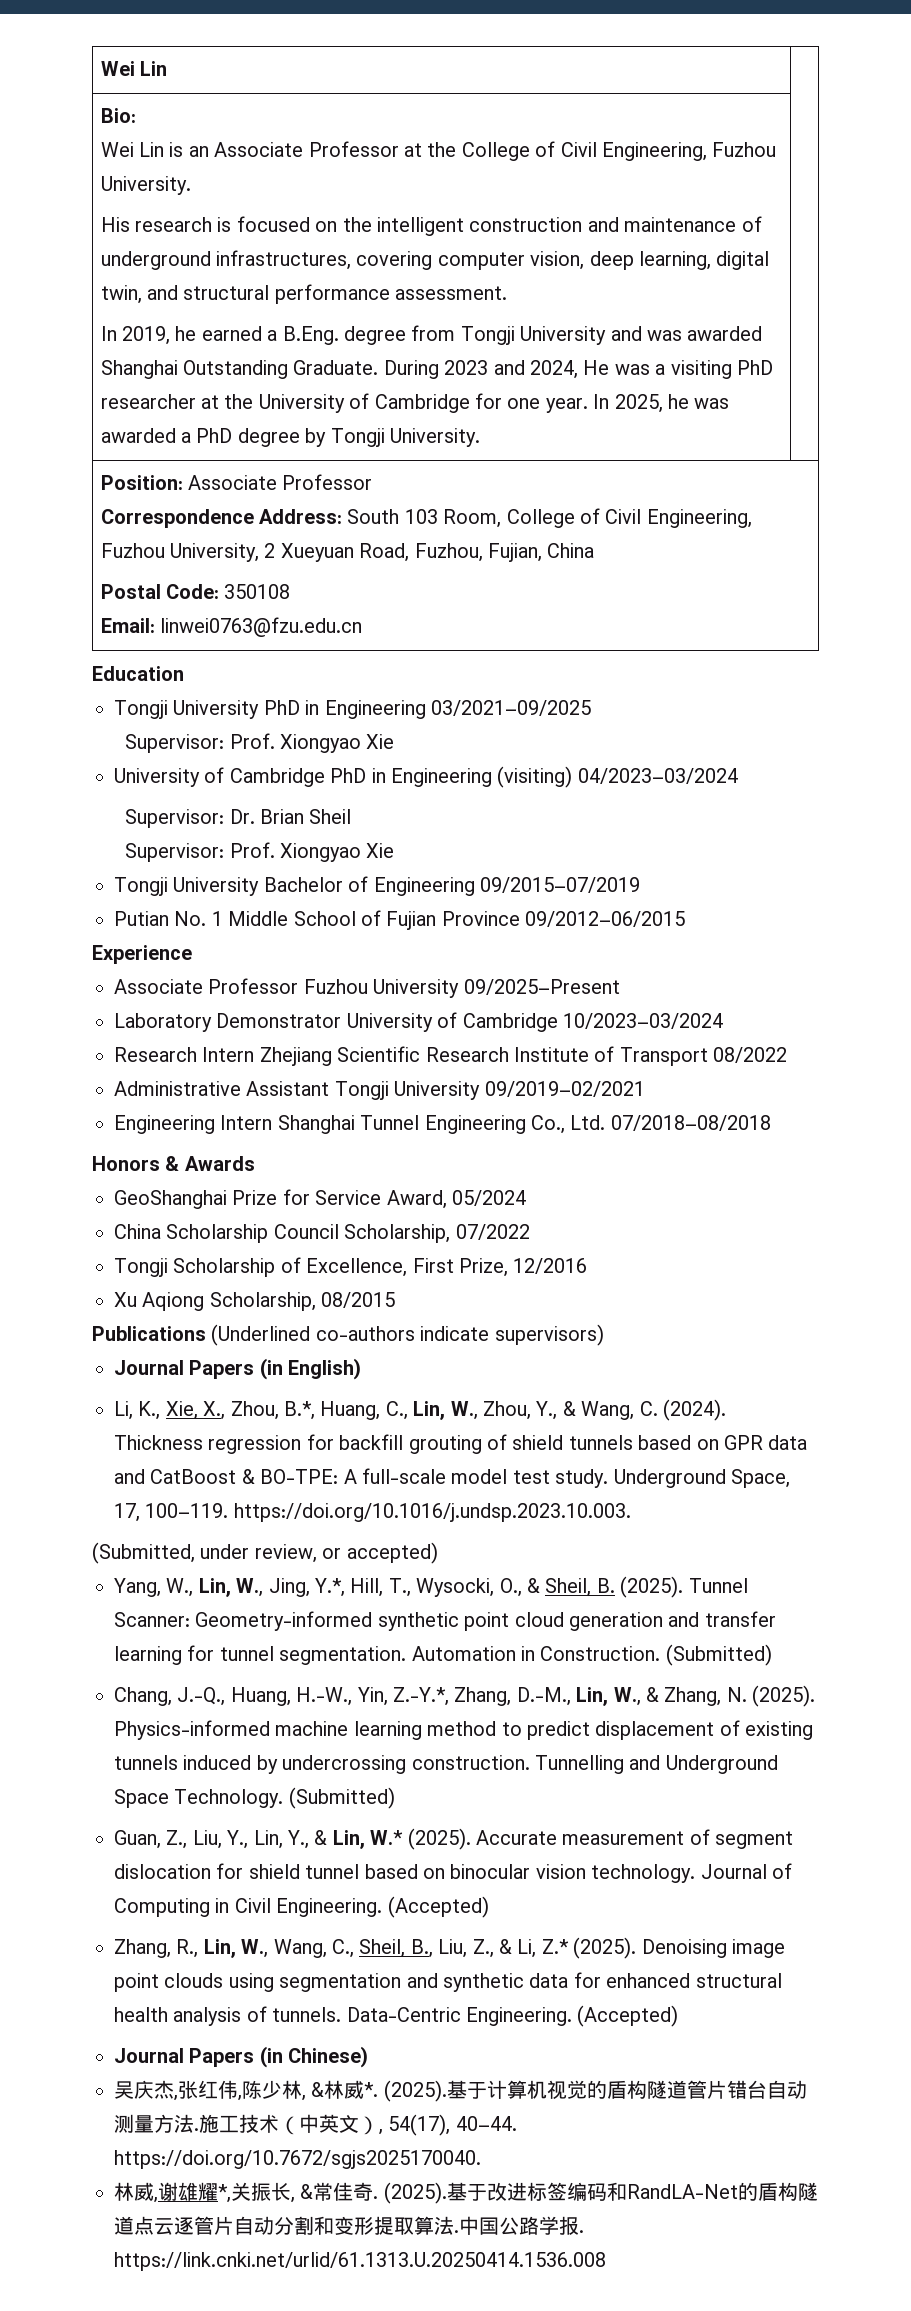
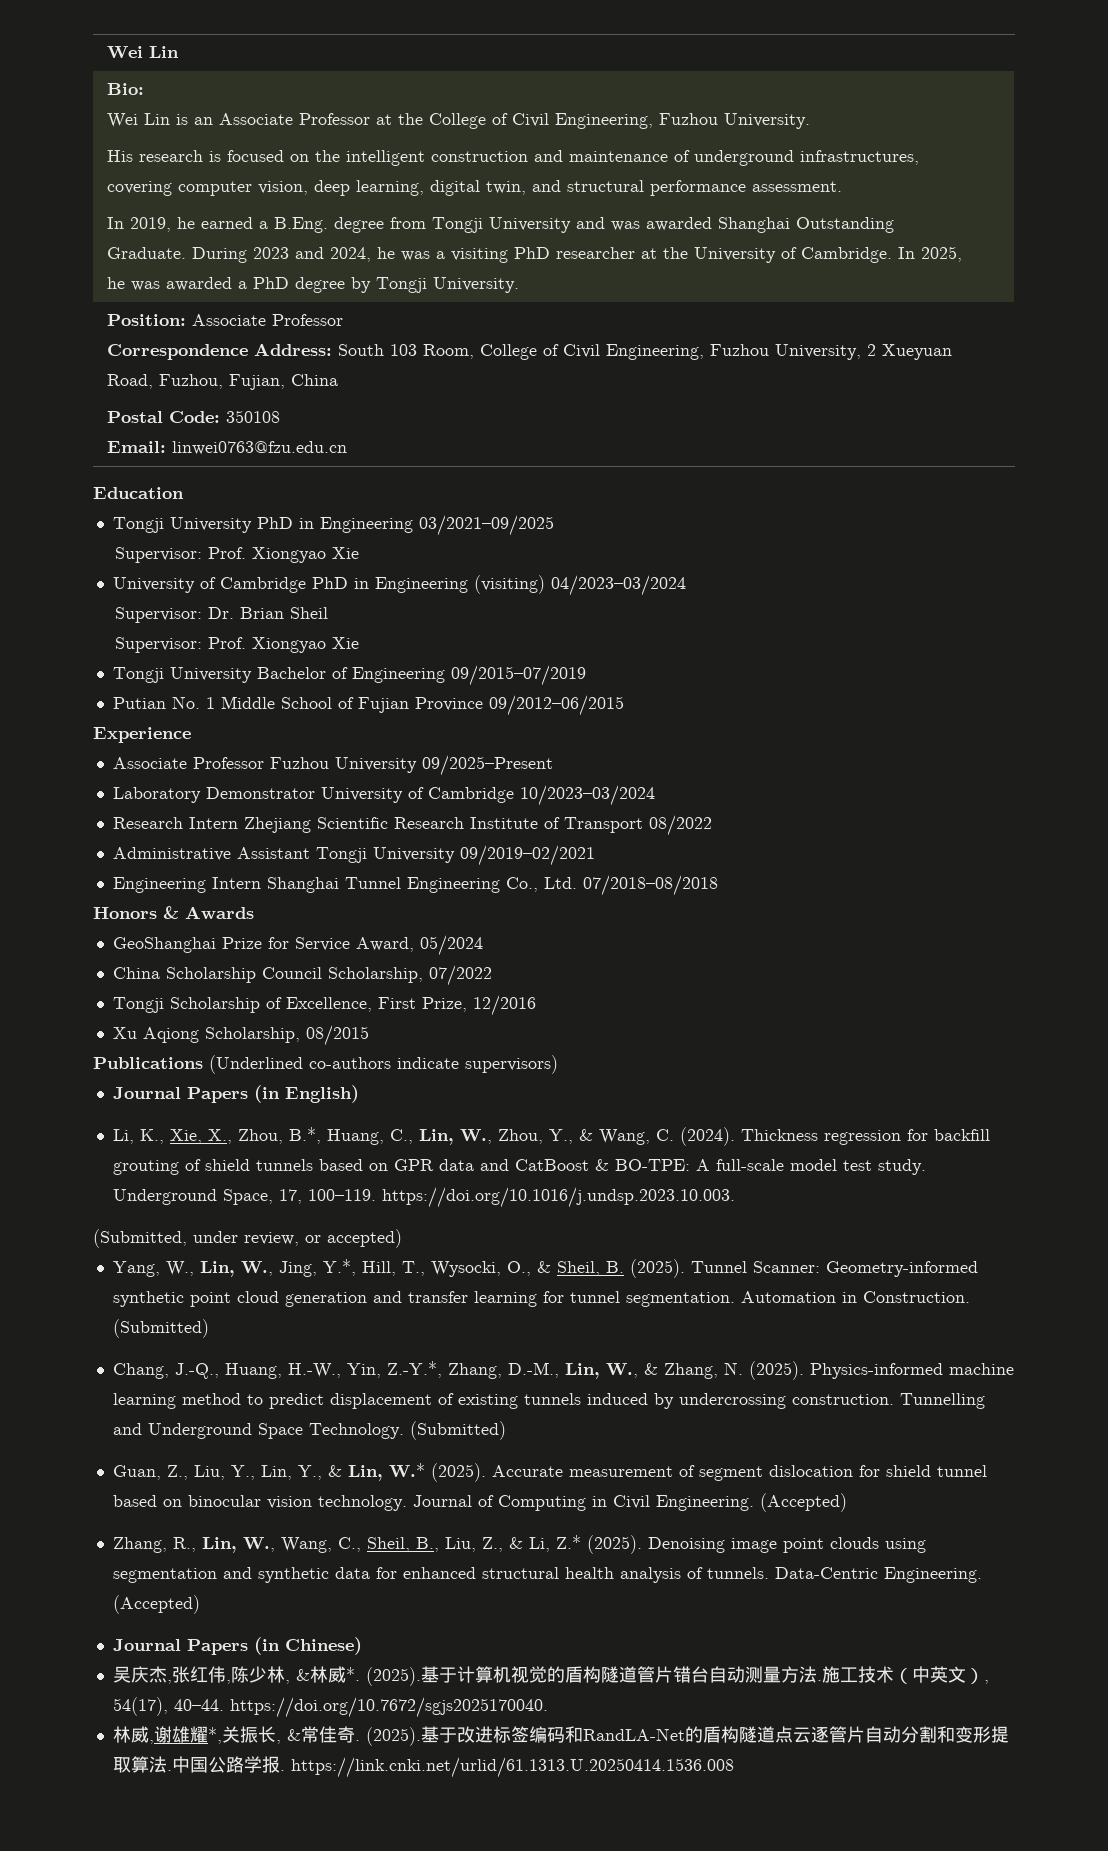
[583,360,610,375] He -> [377,247,396,259] he
[374,393,588,413] Cambridge for one year. -> [801,247,893,263] Cambridge.

